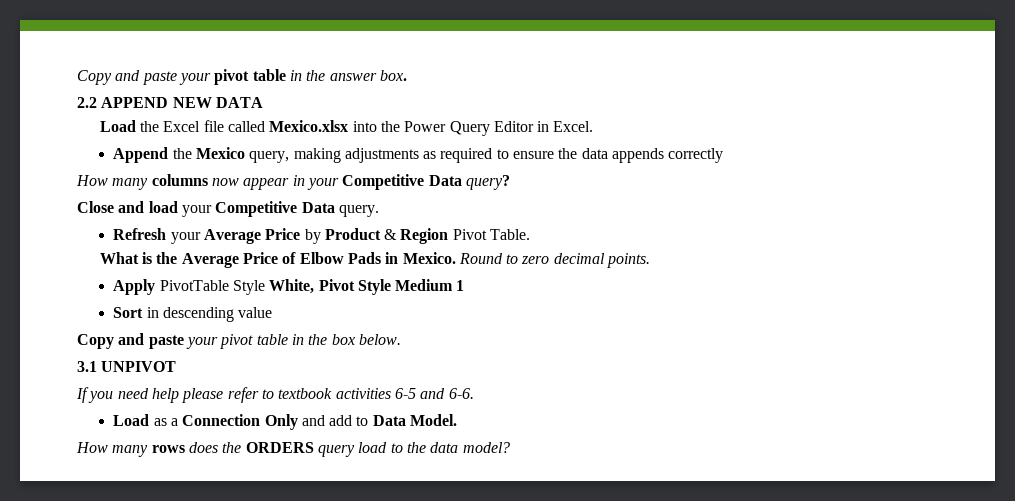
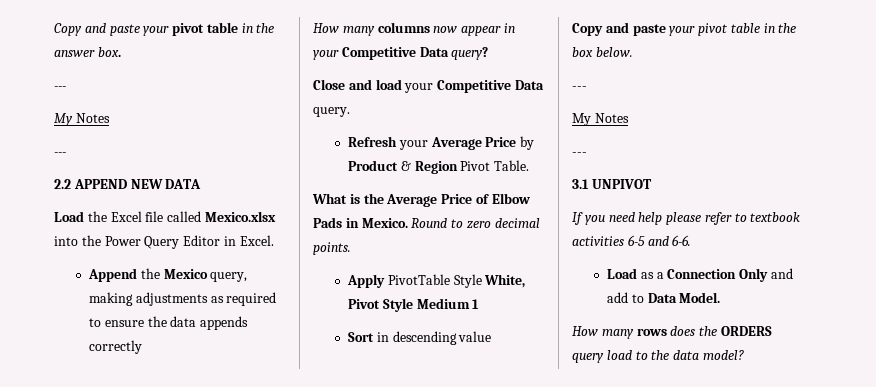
(407, 75) none -> [54,86,66,90] [54,113,110,126] [54,152,66,156] // --- // My Notes // ---
(401, 339) none -> [572,86,587,90] [572,113,629,126] [572,152,587,156] // --- // My Notes // ---

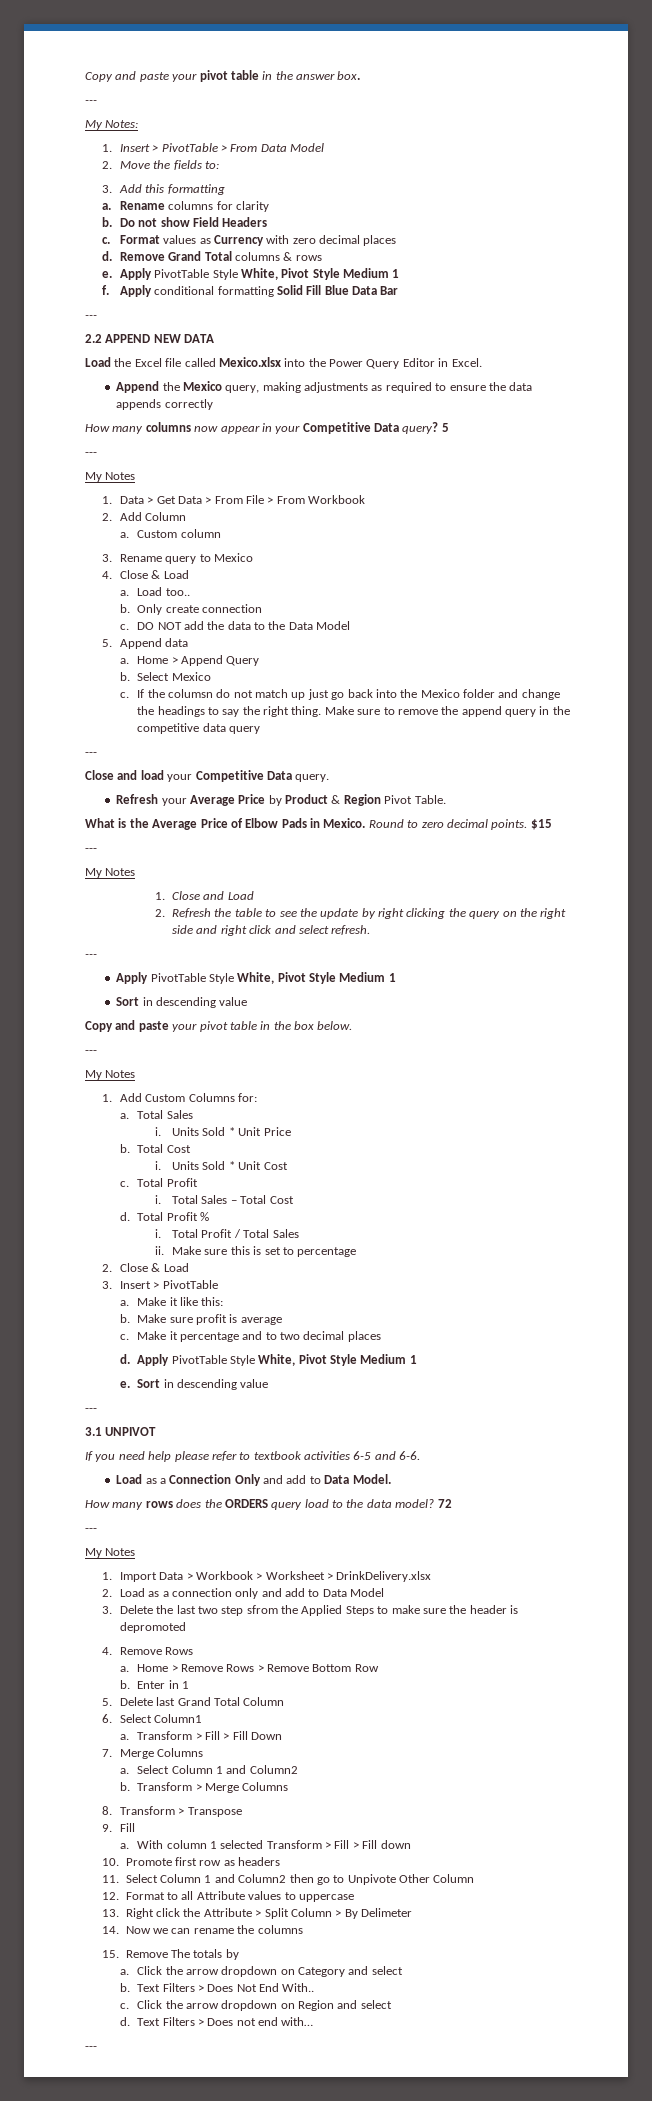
[75,113,110,123] Notes -> [105,120,139,128] [102,143,325,152] [102,160,219,170] [102,184,225,195] [102,201,269,212] [102,217,268,227] [102,235,397,246] [102,251,322,261] [102,268,400,280] [102,285,399,297] Notes: // 1. Insert > PivotTable > From Data Model // 2. Move the fields to: // 3. Add this formatting // a. Rename columns for clarity // b. Do not show Field Headers // c. Format values as Currency with zero decimal places // d. Remove Grand Total columns & rows // e. Apply PivotTable Style White, Pivot Style Medium 1 // f. Apply conditional formatting Solid Fill Blue Data Bar
(489, 53) none -> [441,423,449,432] [85,452,97,456] [85,472,136,482] [102,495,366,504] [102,512,187,521] [119,529,221,538] [102,553,253,564] [102,570,189,579] [119,587,190,596] [119,604,262,615] [119,621,351,630] [102,638,189,649] [119,655,260,666] [119,672,211,681] [119,689,560,700] [137,706,570,717] [137,723,260,734] [85,752,97,756] 5 // --- // My Notes // 1. Data > Get Data > From File > From Workbook // 2. Add Column // a. Custom column // 3. Rename query to Mexico // 4. Close & Load // a. Load too.. // b. Only create connection // c. DO NOT add the data to the Data Model // 5. Append data // a. Home > Append Query // b. Select Mexico // c. If the columsn do not match up just go back into the Mexico folder and change the headings to say the right thing. Make sure to remove the append query in the competitive data query // ---
(351, 248) none -> [530,819,552,830] [85,848,97,852] [85,868,136,878] [154,891,254,900] [154,908,567,919] [172,925,371,936] [85,954,97,958] $15 // --- // My Notes // 1. Close and Load // 2. Refresh the table to see the update by right clicking the query on the right side and right click and select refresh. // ---
(629, 118) none -> [102,1093,257,1102] [119,1110,193,1119] [154,1127,291,1136] [119,1144,191,1153] [154,1161,288,1170] [119,1178,198,1187] [154,1195,294,1204] [119,1212,209,1221] [154,1229,299,1238] [154,1246,357,1257] [102,1263,189,1272] [102,1280,218,1289] [119,1297,224,1306] [119,1314,282,1325] [119,1331,381,1342] [119,1354,417,1366] [119,1379,269,1390] // 1. Add Custom Columns for: // a. Total Sales // i. Units Sold * Unit Price // b. Total Cost // i. Units Sold * Unit Cost // c. Total Profit // i. Total Sales – Total Cost // d. Total Profit % // i. Total Profit / Total Sales // ii. Make sure this is set to percentage // 2. Close & Load // 3. Insert > PivotTable // a. Make it like this: // b. Make sure profit is average // c. Make it percentage and to two decimal places // d. Apply PivotTable Style White, Pivot Style Medium 1 // e. Sort in descending value
(744, 355) none -> [437,1499,452,1508] [85,1528,97,1532] [85,1548,136,1558] [102,1571,432,1582] [102,1588,385,1599] [102,1605,519,1616] [119,1622,186,1633] [102,1647,194,1655] [119,1664,379,1672] [119,1680,189,1689] [102,1697,285,1706] [102,1714,203,1723] [119,1731,283,1740] [102,1748,204,1759] [119,1765,298,1774] [119,1782,289,1793] [102,1806,242,1817] [102,1823,135,1832] [119,1840,411,1849] [102,1857,281,1866] [102,1874,475,1885] [102,1891,354,1902] [102,1908,413,1919] [102,1925,303,1934] [102,1949,239,1960] [119,1966,403,1977] [119,1983,315,1992] [119,2000,392,2011] [119,2017,314,2026] [85,2046,97,2050] 72 // --- // My Notes // 1. Import Data > Workbook > Worksheet > DrinkDelivery.xlsx // 2. Load as a connection only and add to Data Model // 3. Delete the last two step sfrom the Applied Steps to make sure the header is depromoted // 4. Remove Rows // a. Home > Remove Rows > Remove Bottom Row // b. Enter in 1 // 5. Delete last Grand Total Column // 6. Select Column1 // a. Transform > Fill > Fill Down // 7. Merge Columns // a. Select Column 1 and Column2 // b. Transform > Merge Columns // 8. Transform > Transpose // 9. Fill // a. With column 1 selected Transform > Fill > Fill down // 10. Promote first row as headers // 11. Select Column 1 and Column2 then go to Unpivote Other Column // 12. Format to all Attribute values to uppercase // 13. Right click the Attribute > Split Column > By Delimeter // 14. Now we can rename the columns // 15. Remove The totals by // a. Click the arrow dropdown on Category and select // b. Text Filters > Does Not End With.. // c. Click the arrow dropdown on Region and select // d. Text Filters > Does not end with… // ---

